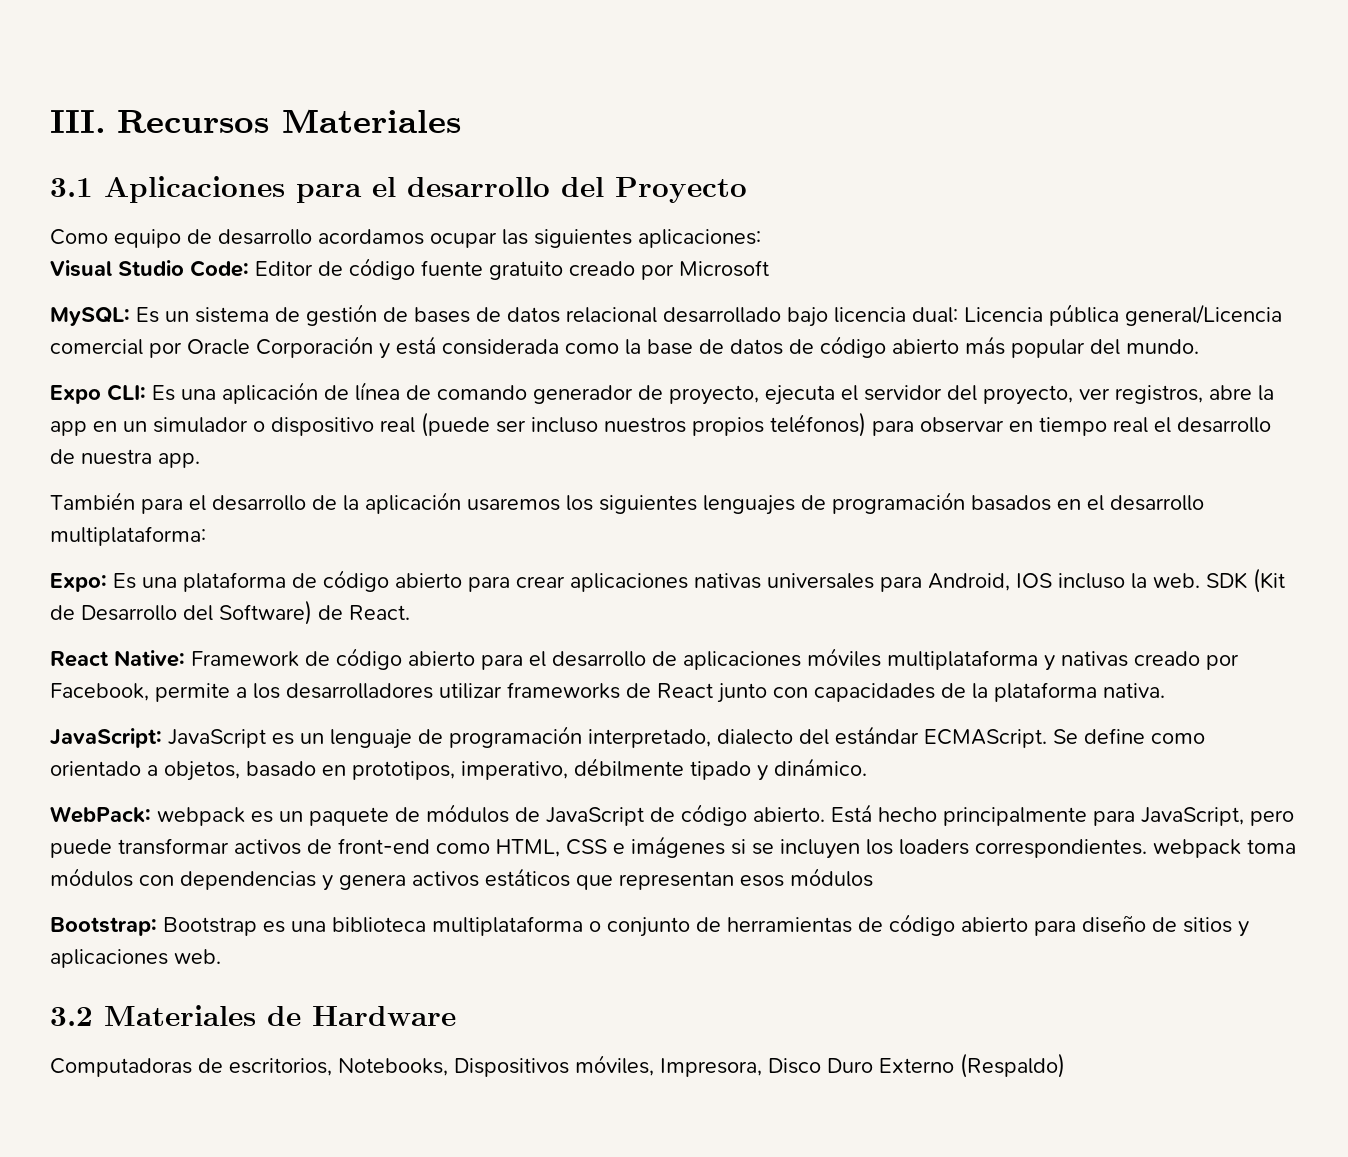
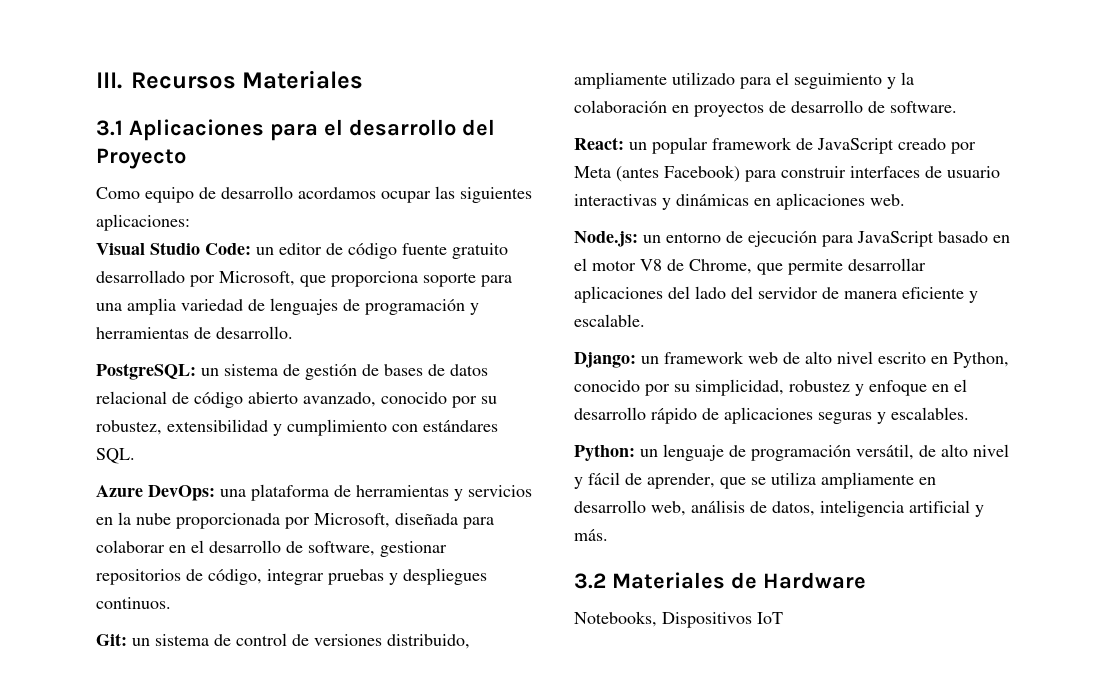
[255,261,313,276] Editor -> [256,243,322,255] un editor
[569,260,769,280] [50,307,159,326] creado por Microsoft // MySQL: Es -> [96,270,512,287] [96,298,479,315] [96,326,293,339] [96,363,196,380] desarrollado por Microsoft, que proporciona soporte para una amplia variedad de lenguajes de programación y herramientas de desarrollo. // PostgreSQL:
[663,304,1282,327] [50,336,1199,359] [50,382,1274,405] [50,412,1271,437] [50,449,200,468] [50,492,1204,515] [50,526,206,546] [50,568,1285,593] [50,600,410,625] [50,648,1239,671] [50,682,1165,703] [50,726,1205,749] [50,758,867,781] [50,804,1294,826] [50,836,1296,859] [50,868,873,891] [50,914,1249,937] [50,949,221,968] [50,1005,456,1026] [50,1053,1065,1078] desarrollado bajo licencia dual: Licencia pública general/Licencia comercial por Oracle Corporación y está considerada como la base de datos de código abierto más popular del mundo. // Expo CLI: Es una aplicación de línea de comando generador de proyecto, ejecuta el servidor del proyecto, ver registros, abre la app en un simulador o dispositivo real (puede ser incluso nuestros propios teléfonos) para observar en tiempo real el desarrollo de nuestra app. // También para el desarrollo de la aplicación usaremos los siguientes lenguajes de programación basados en el desarrollo multiplataforma: // Expo: Es una plataforma de código abierto para crear aplicaciones nativas universales para Android, IOS incluso la web. SDK (Kit de Desarrollo del Software) de React. // React Native: Framework de código abierto para el desarrollo de aplicaciones móviles multiplataforma y nativas creado por Facebook, permite a los desarrolladores utilizar frameworks de React junto con capacidades de la plataforma nativa. // JavaScript: JavaScript es un lenguaje de programación interpretado, dialecto del estándar ECMAScript. Se define como orientado a objetos, basado en prototipos, imperativo, débilmente tipado y dinámico. // WebPack: webpack es un paquete de módulos de JavaScript de código abierto. Está hecho principalmente para JavaScript, pero puede transformar activos de front-end como HTML, CSS e imágenes si se incluyen los loaders correspondientes. webpack toma módulos con dependencias y genera activos estáticos que representan esos módulos // Bootstrap: Bootstrap es una biblioteca multiplataforma o conjunto de herramientas de código abierto para diseño de sitios y aplicaciones web. // 3.2 Materiales de Hardware // Computadoras de escritorios, Notebooks, Dispositivos móviles, Impresora, Disco Duro Externo (Respaldo) -> [172,392,497,408] [96,419,498,436] [96,448,135,464] [96,484,532,501] [96,512,494,529] [96,540,447,557] [96,568,487,585] [96,597,171,609] [96,633,470,649] [574,72,914,89] [574,100,957,117] [574,137,976,154] [574,165,1000,182] [574,193,905,210] [574,231,1010,247] [574,258,926,275] [574,286,978,303] [574,314,645,327] [574,351,1009,368] [574,379,967,396] [574,407,969,424] [574,444,1009,461] [574,472,936,489] [574,500,984,517] [574,529,608,541] [574,572,866,589] [574,611,783,628] de código abierto avanzado, conocido por su robustez, extensibilidad y cumplimiento con estándares SQL. // Azure DevOps: una plataforma de herramientas y servicios en la nube proporcionada por Microsoft, diseñada para colaborar en el desarrollo de software, gestionar repositorios de código, integrar pruebas y despliegues continuos. // Git: un sistema de control de versiones distribuido, ampliamente utilizado para el seguimiento y la colaboración en proyectos de desarrollo de software. // React: un popular framework de JavaScript creado por Meta (antes Facebook) para construir interfaces de usuario interactivas y dinámicas en aplicaciones web. // Node.js: un entorno de ejecución para JavaScript basado en el motor V8 de Chrome, que permite desarrollar aplicaciones del lado del servidor de manera eficiente y escalable. // Django: un framework web de alto nivel escrito en Python, conocido por su simplicidad, robustez y enfoque en el desarrollo rápido de aplicaciones seguras y escalables. // Python: un lenguaje de programación versátil, de alto nivel y fácil de aprender, que se utiliza ampliamente en desarrollo web, análisis de datos, inteligencia artificial y más. // 3.2 Materiales de Hardware // Notebooks, Dispositivos IoT

